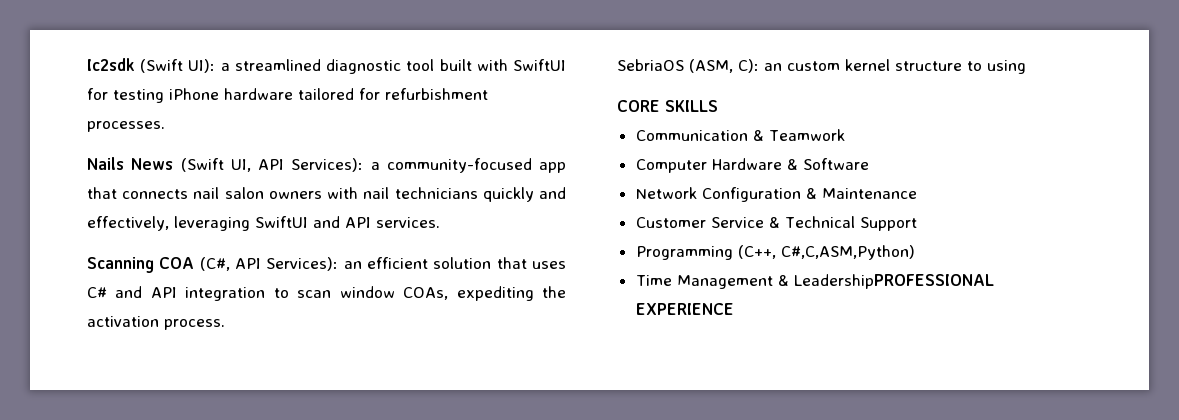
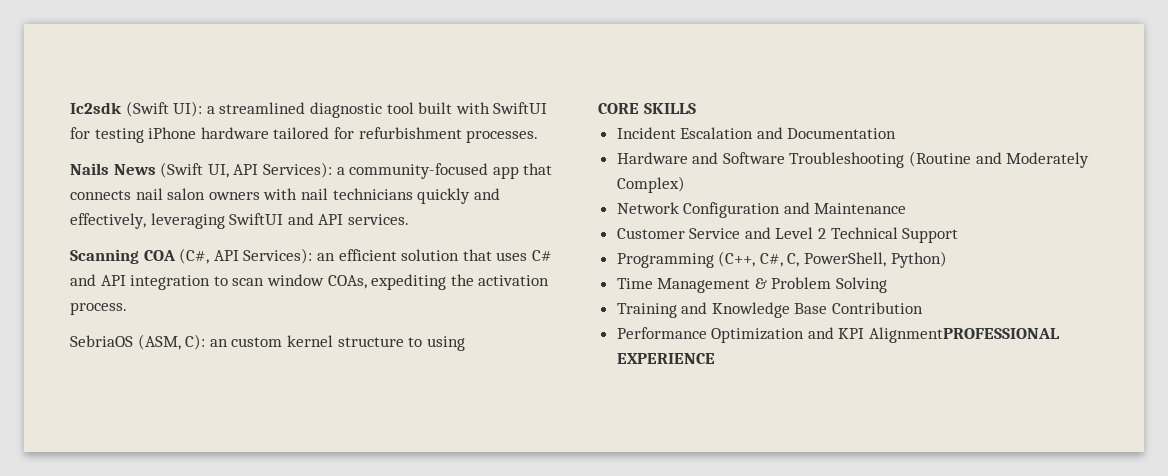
[635,129,845,141] [635,158,869,173] Communication & Teamwork // Computer Hardware & Software -> [616,127,897,139] [616,151,1090,168] [616,176,685,193] Incident Escalation and Documentation // Hardware and Software Troubleshooting (Routine and Moderately Complex)
[805,188,817,199] & -> [783,202,810,214] and
[768,217,780,228] & -> [744,227,827,239] and Level 2
[780,245,915,260] C#,C,ASM,Python) -> [759,251,947,268] C#, C, PowerShell, Python)
[793,274,994,289] LeadershipPROFESSIONAL -> [771,277,888,293] [616,302,924,318] [616,327,1061,343] Problem Solving // Training and Knowledge Base Contribution // Performance Optimization and KPI AlignmentPROFESSIONAL

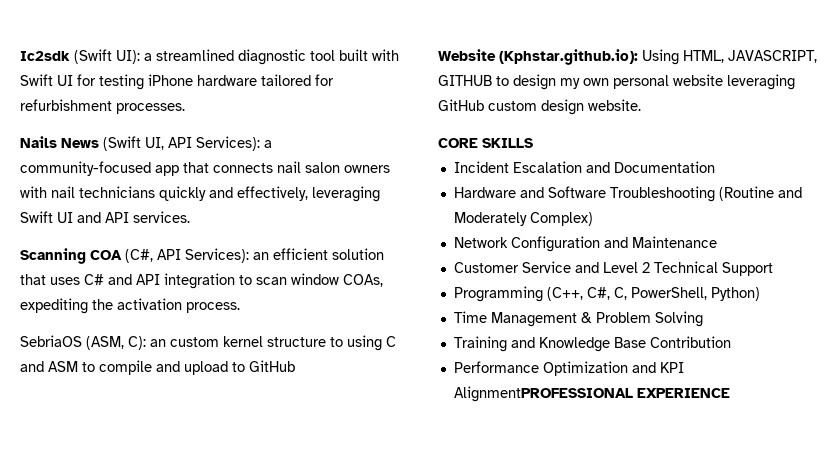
[493,102,548,114] SwiftUI -> [20,74,73,86] Swift UI
[229,213,284,225] SwiftUI -> [20,211,73,223] Swift UI
(465, 343) none -> [386,336,396,347] [20,360,295,375] [438,49,817,65] [438,74,795,90] [438,99,641,115] C and ASM to compile and upload to GitHub // Website (Kphstar.github.io): Using HTML, JAVASCRIPT, GITHUB to design my own personal website leveraging GitHub custom design website.

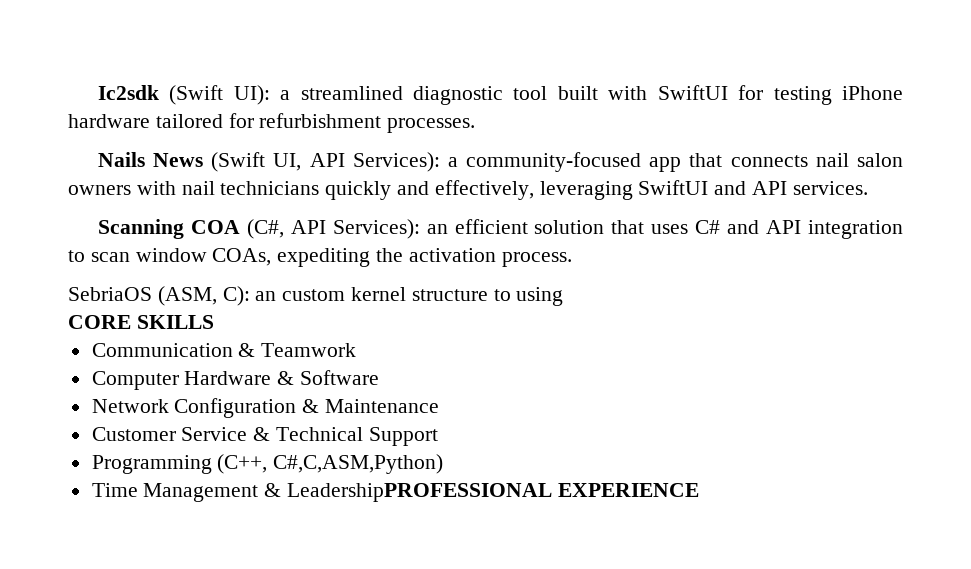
[20,74,73,86] Swift UI -> [657,85,728,100] SwiftUI
[20,211,73,223] Swift UI -> [638,180,709,195] SwiftUI
[386,336,396,347] [20,360,295,375] [438,49,817,65] [438,74,795,90] [438,99,641,115] [438,138,533,148] [453,161,715,173] [453,186,802,202] [453,212,593,226] C and ASM to compile and upload to GitHub // Website (Kphstar.github.io): Using HTML, JAVASCRIPT, GITHUB to design my own personal website leveraging GitHub custom design website. // CORE SKILLS // Incident Escalation and Documentation // Hardware and Software Troubleshooting (Routine and Moderately Complex) -> [68,315,214,329] [91,343,357,357] [91,370,380,390] // CORE SKILLS // Communication & Teamwork // Computer Hardware & Software
[603,237,628,248] and -> [302,399,320,413] &
[574,262,650,273] and Level 2 -> [253,427,271,441] &
[586,287,760,301] C#, C, PowerShell, Python) -> [273,454,444,474] C#,C,ASM,Python)
[595,311,703,327] [453,336,731,352] [453,361,684,376] [453,386,633,402] Problem Solving // Training and Knowledge Base Contribution // Performance Optimization and KPI AlignmentPROFESSIONAL -> [287,483,553,502] LeadershipPROFESSIONAL

